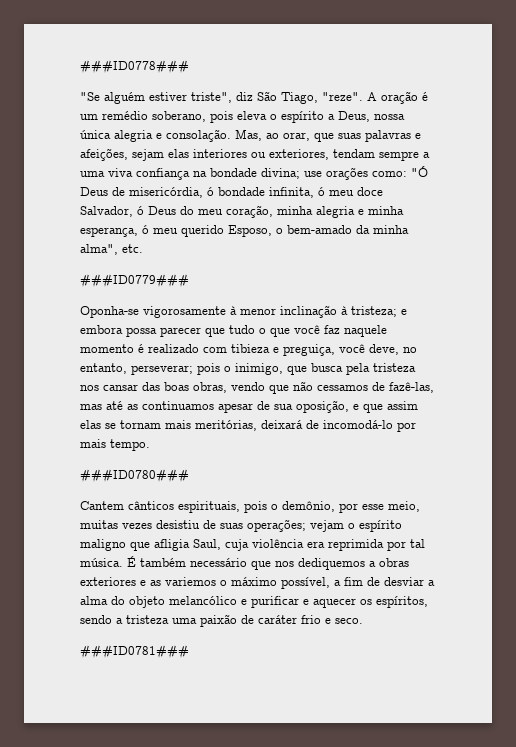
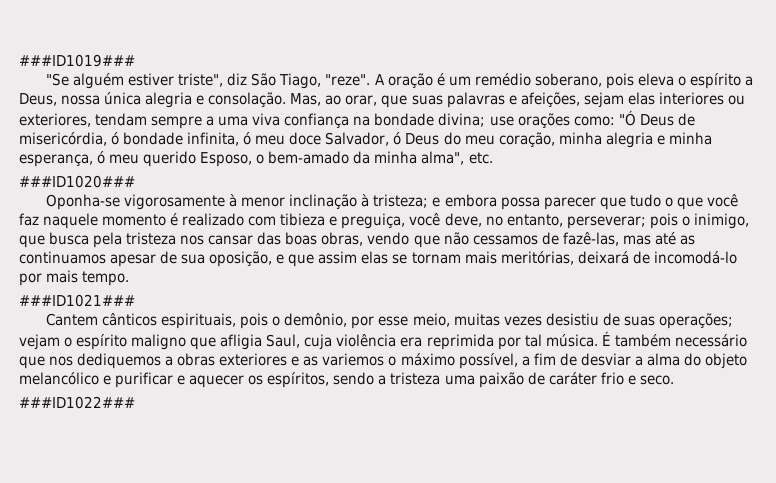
[80,60,189,74] ###ID0778### -> [19,54,135,67] ###ID1019###
[80,274,189,288] ###ID0779### -> [19,175,135,188] ###ID1020###
[80,469,189,483] ###ID0780### -> [19,294,135,307] ###ID1021###
[80,645,189,659] ###ID0781### -> [19,396,135,409] ###ID1022###

